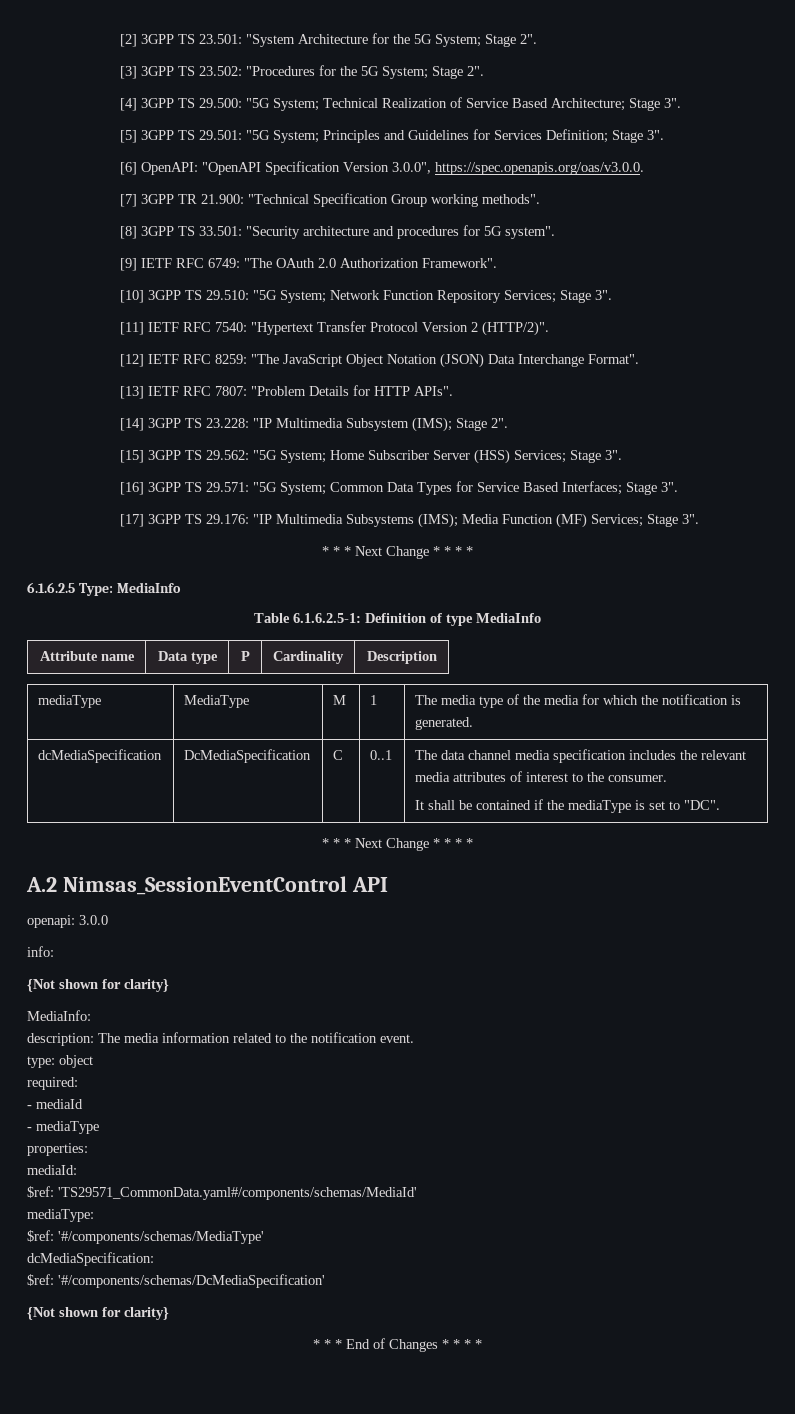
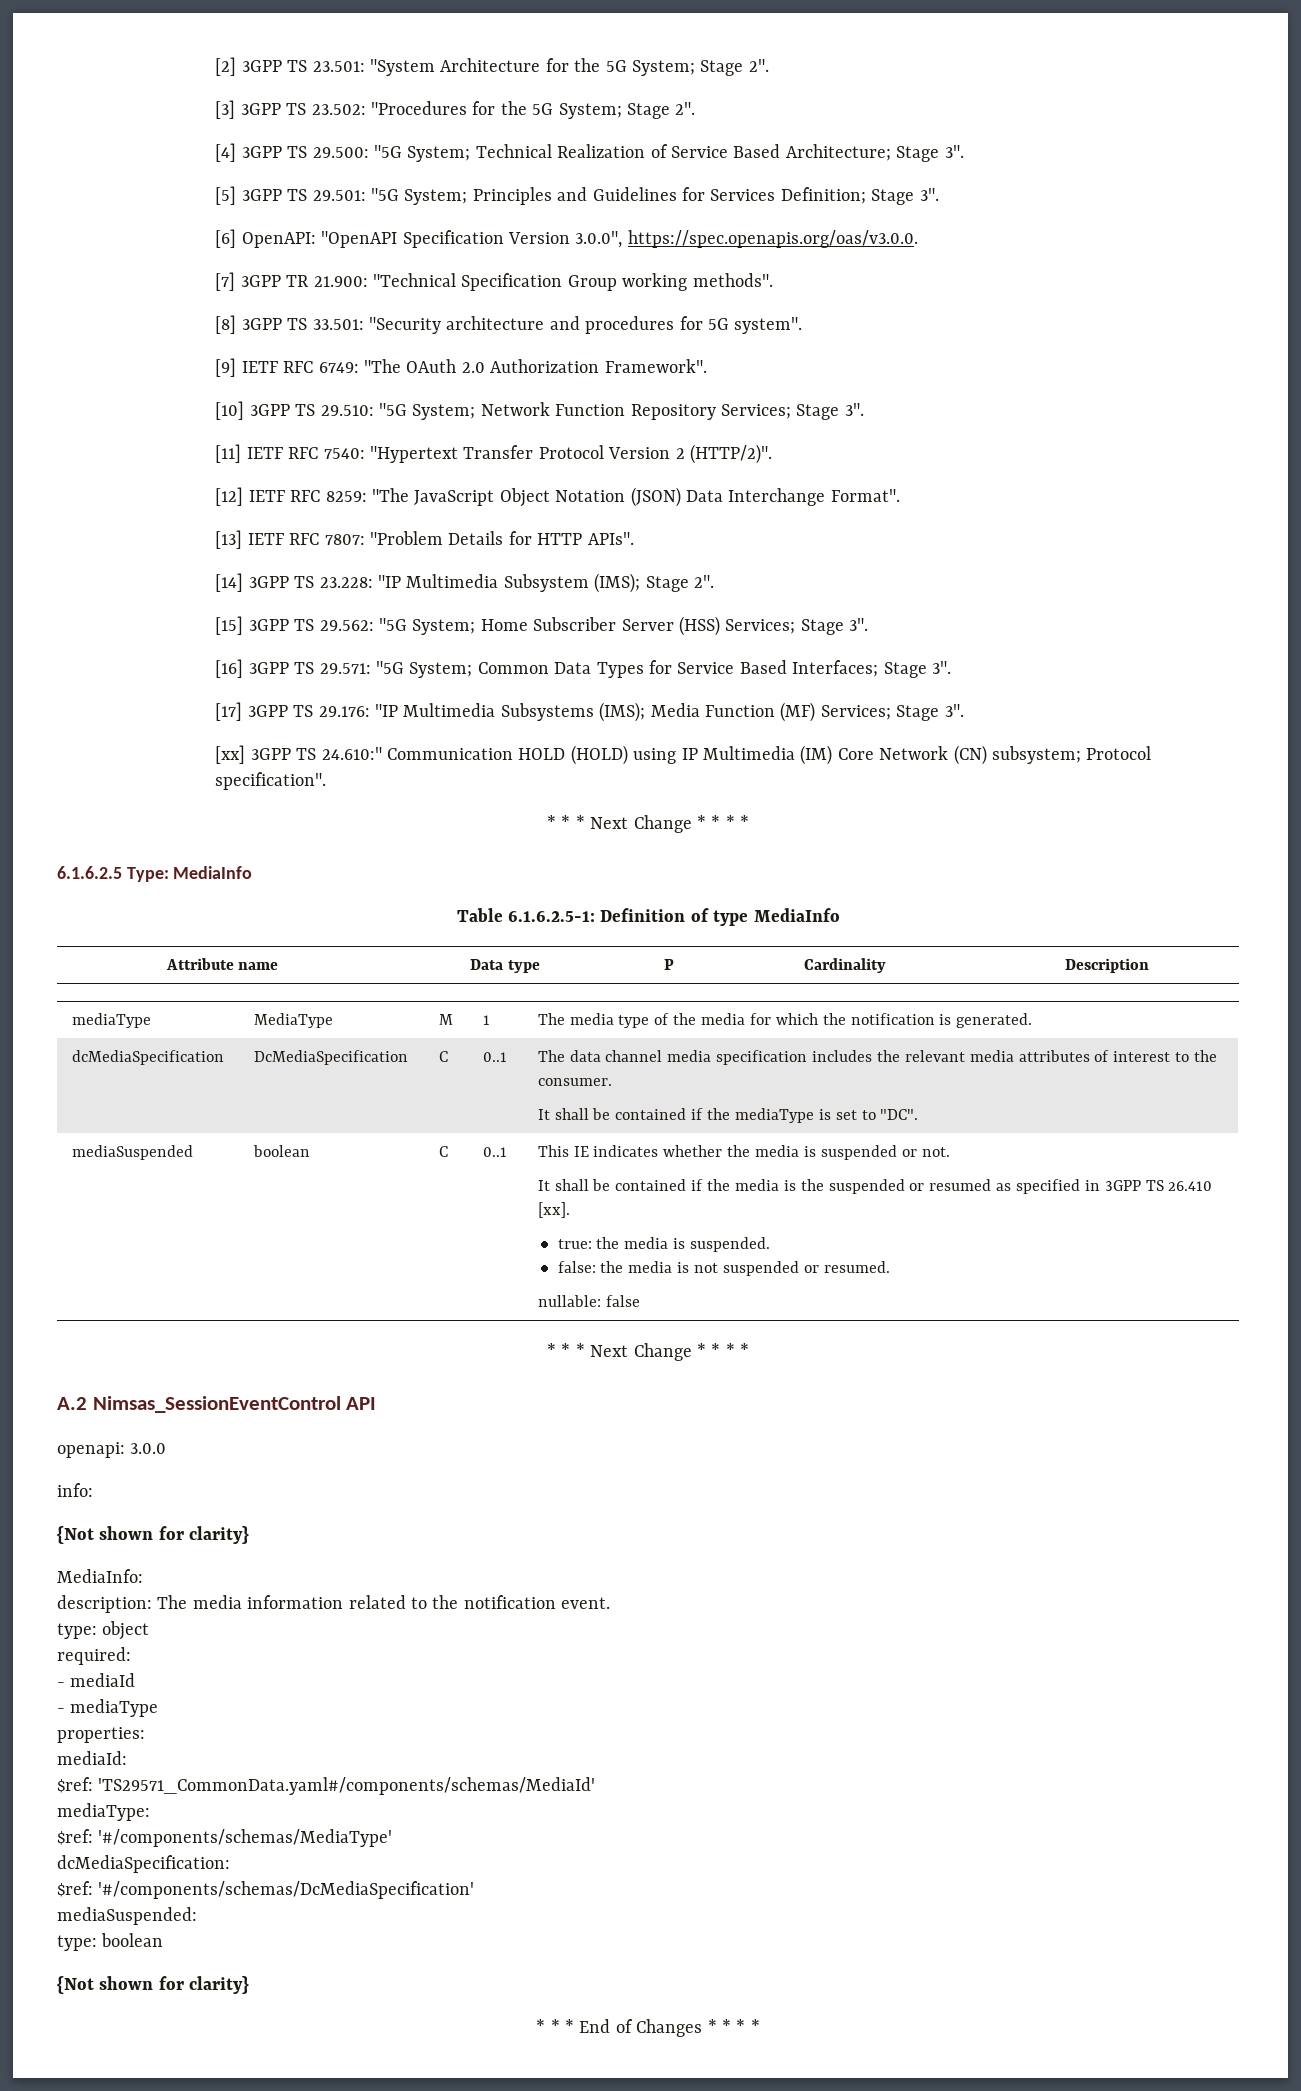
(699, 519) none -> [215,745,1152,765] [215,772,327,790] // [xx] 3GPP TS 24.610:" Communication HOLD (HOLD) using IP Multimedia (IM) Core Network (CN) subsystem; Protocol specification".
(721, 805) none -> [71,1145,193,1160] [252,1145,310,1157] [438,1146,448,1157] [482,1147,507,1157] [537,1145,950,1160] [537,1179,1213,1194] [537,1202,570,1218] [557,1237,771,1252] [557,1261,890,1276] [537,1295,640,1307] // mediaSuspended | boolean | C | 0..1 | This IE indicates whether the media is suspended or not. // It shall be contained if the media is the suspended or resumed as specified in 3GPP TS 26.410 [xx]. // true: the media is suspended. // false: the media is not suspended or resumed. // nullable: false
(325, 1281) none -> [57,1907,197,1925] [57,1933,164,1951] // mediaSuspended: // type: boolean

